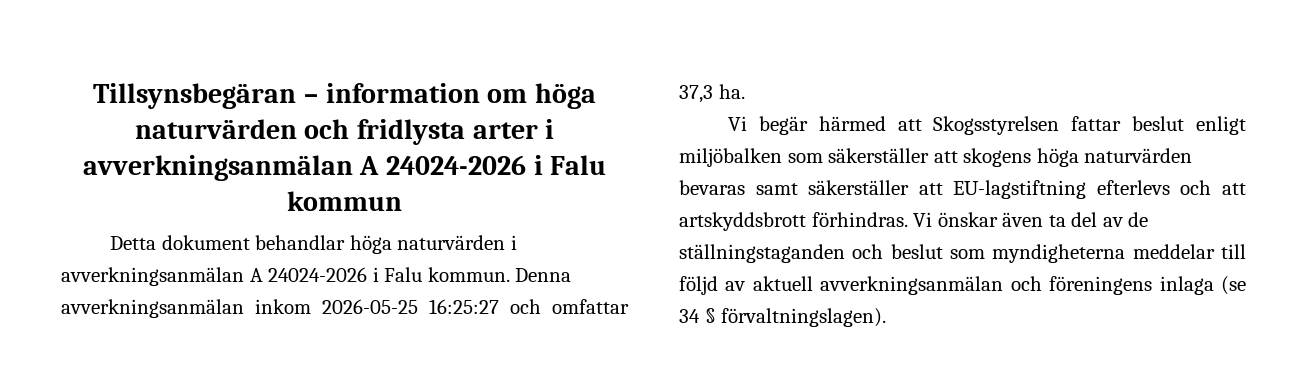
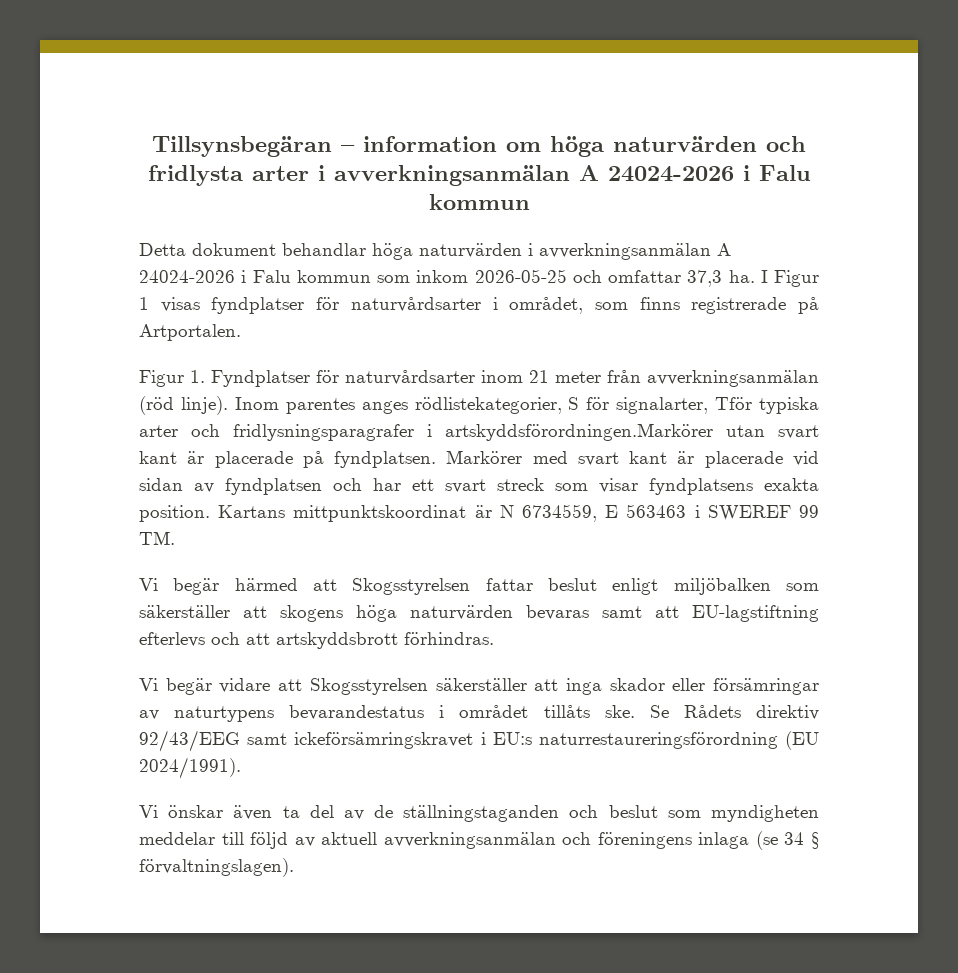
[427,267,572,282] [61,299,244,318] kommun. Denna avverkningsanmälan -> [296,270,410,283] kommun som
[429,299,499,314] 16:25:27 -> (567, 276) none
(745, 91) none -> [760,270,819,287] [139,297,819,314] [139,324,241,341] [139,370,819,387] [139,396,819,415] [139,423,819,441] [139,450,819,468] [139,478,819,495] [139,504,819,522] [139,531,175,545] I Figur 1 visas fyndplatser för naturvårdsarter i området, som finns registrerade på Artportalen. // Figur 1. Fyndplatser för naturvårdsarter inom 21 meter från avverkningsanmälan (röd linje). Inom parentes anges rödlistekategorier, S för signalarter, Tför typiska arter och fridlysningsparagrafer i artskyddsförordningen.Markörer utan svart kant är placerade på fyndplatsen. Markörer med svart kant är placerade vid sidan av fyndplatsen och har ett svart streck som visar fyndplatsens exakta position. Kartans mittpunktskoordinat är N 6734559, E 563463 i SWEREF 99 TM.
[808,180,910,195] säkerställer -> (642, 612) none
(908, 219) none -> [139,678,819,695] [139,705,819,722] [139,730,820,752] [139,757,241,779] // Vi begär vidare att Skogsstyrelsen säkerställer att inga skador eller försämringar av naturtypens bevarandestatus i området tillåts ske. Se Rådets direktiv 92/43/EEG samt ickeförsämringskravet i EU:s naturrestaureringsförordning (EU 2024/1991). //
[992,244,1126,263] myndigheterna -> [711,805,819,822] myndigheten

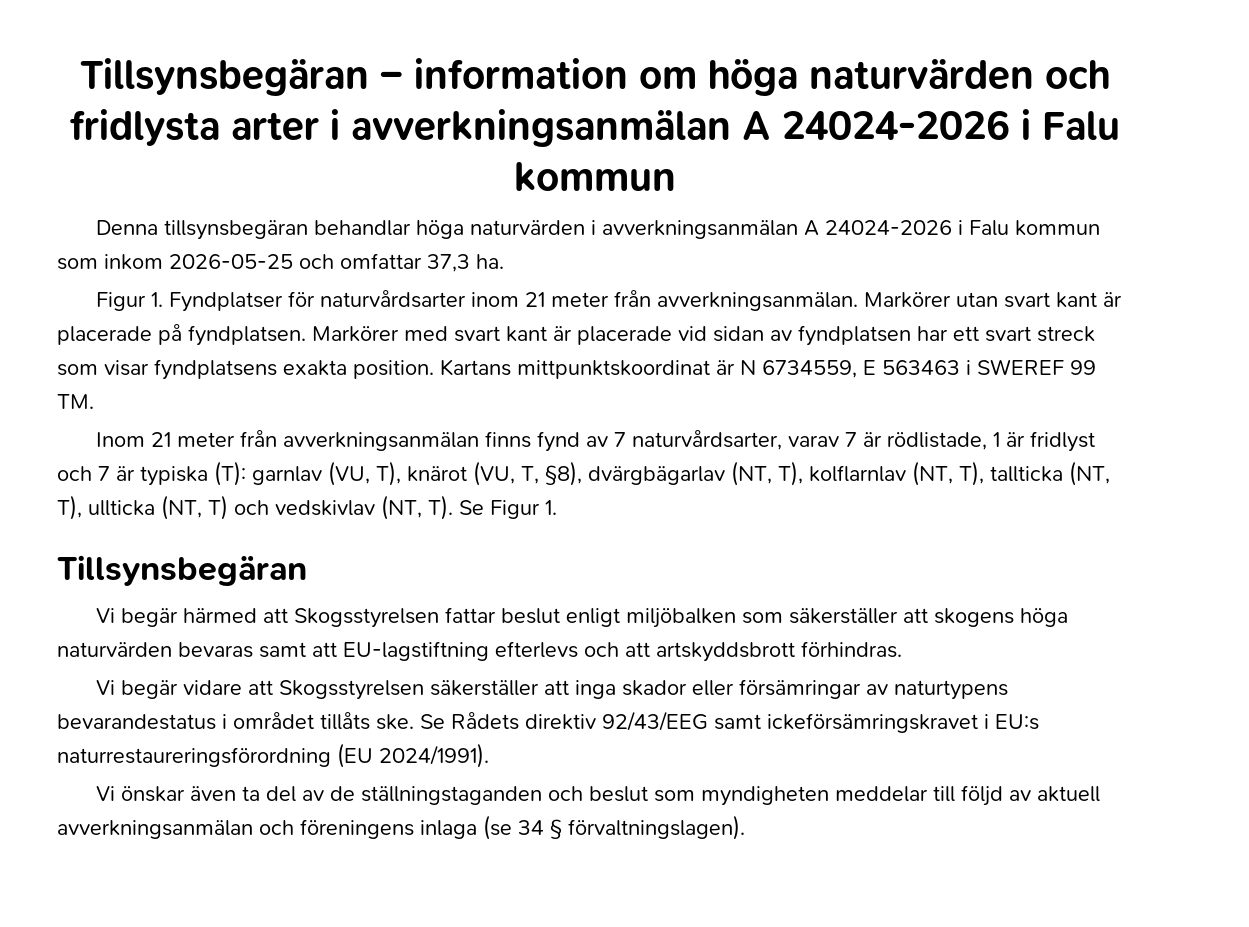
[139,243,276,256] Detta dokument -> [96,220,309,240] Denna tillsynsbegäran
[760,270,819,287] [139,297,819,314] [139,324,241,341] I Figur 1 visas fyndplatser för naturvårdsarter i området, som finns registrerade på Artportalen. -> (504, 261) none
[647,370,819,387] [139,396,819,415] [139,423,713,441] avverkningsanmälan (röd linje). Inom parentes anges rödlistekategorier, S för signalarter, Tför typiska arter och fridlysningsparagrafer i artskyddsförordningen.Markörer -> [657,292,952,311] avverkningsanmälan. Markörer
[333,478,362,491] och -> (911, 335) none
(175, 538) none -> [96,430,1096,452] [57,461,1110,486] [57,495,557,520] [57,555,307,586] // Inom 21 meter från avverkningsanmälan finns fynd av 7 naturvårdsarter, varav 7 är rödlistade, 1 är fridlyst och 7 är typiska (T): garnlav (VU, T), knärot (VU, T, §8), dvärgbägarlav (NT, T), kolflarnlav (NT, T), tallticka (NT, T), ullticka (NT, T) och vedskivlav (NT, T). Se Figur 1. // Tillsynsbegäran

